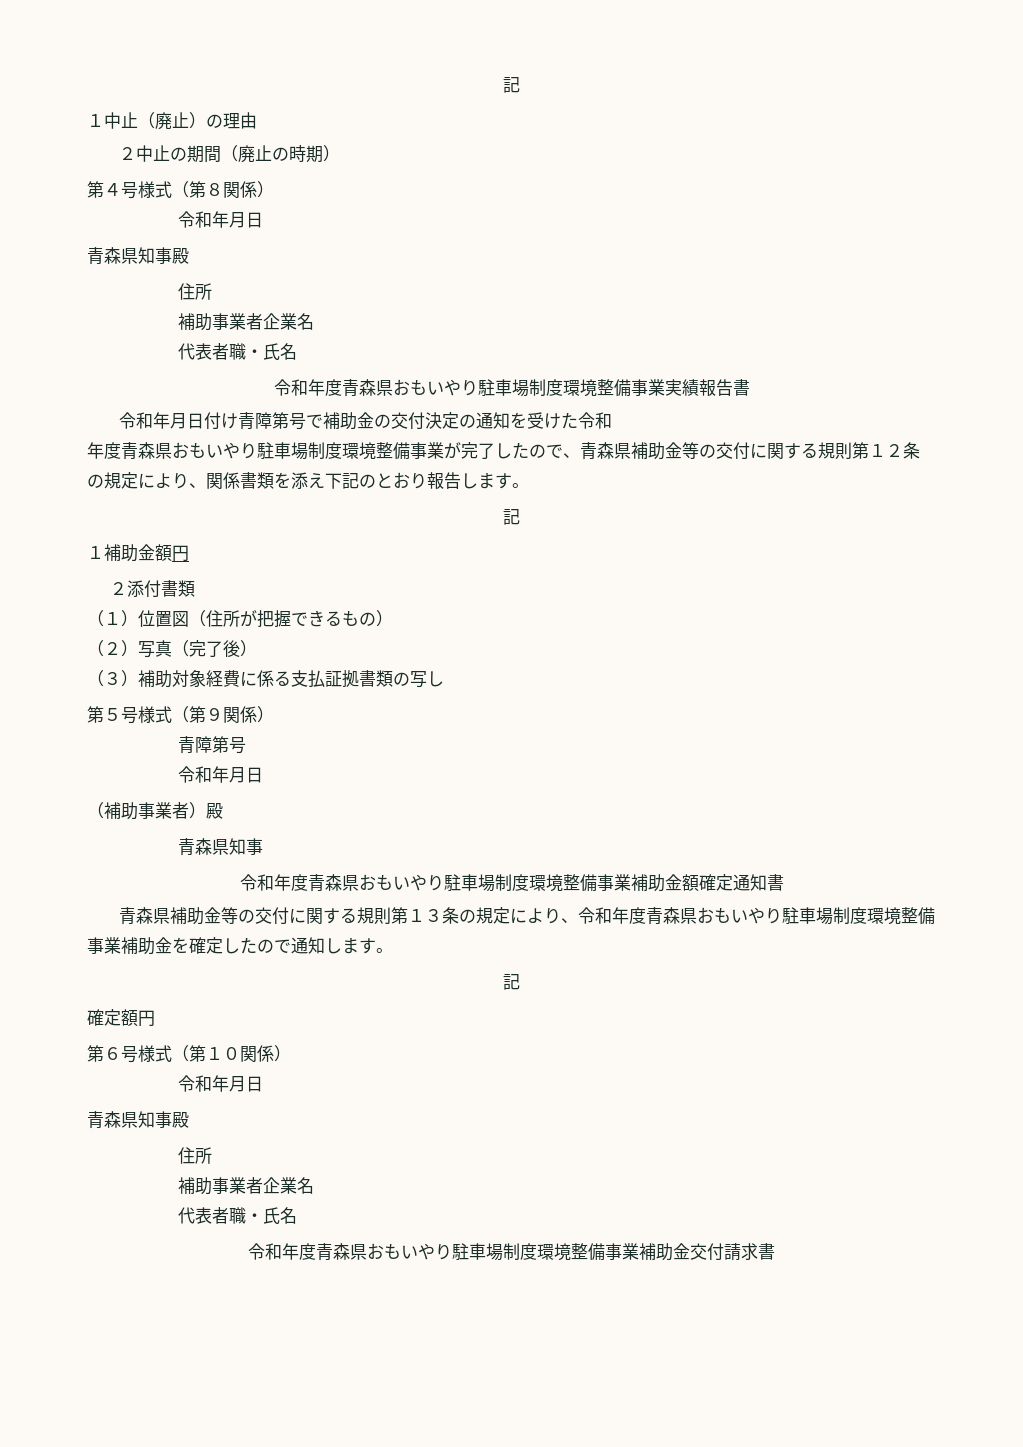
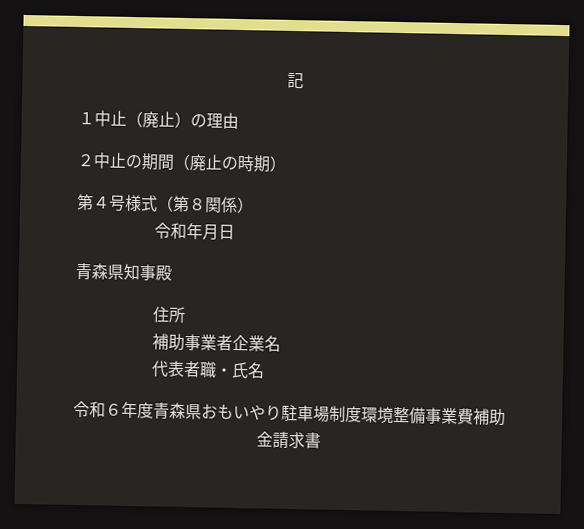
(308, 387) none -> [105,403,122,416] ６
[664,379,750,396] [118,412,612,430] [87,442,920,460] [87,472,529,489] [503,508,520,525] [87,544,189,562] [109,580,195,598] [87,610,393,628] [87,640,257,658] [87,670,444,688] [87,706,274,724] [178,736,247,754] [178,766,264,783] [87,802,223,820] [178,838,264,856] [239,874,784,892] [118,907,935,925] [87,937,393,955] [503,973,520,990] [87,1009,155,1027] [87,1045,291,1063] [178,1075,264,1092] [87,1111,189,1129] [178,1147,213,1164] [178,1177,315,1195] [178,1207,298,1224] [248,1243,724,1261] 実績報告書 // 令和年月日付け青障第号で補助金の交付決定の通知を受けた令和 // 年度青森県おもいやり駐車場制度環境整備事業が完了したので、青森県補助金等の交付に関する規則第１２条の規定により、関係書類を添え下記のとおり報告します。 // 記 // １補助金額円 // ２添付書類 // （１）位置図（住所が把握できるもの） // （２）写真（完了後） // （３）補助対象経費に係る支払証拠書類の写し // 第５号様式（第９関係） // 青障第号 // 令和年月日 // （補助事業者）殿 // 青森県知事 // 令和年度青森県おもいやり駐車場制度環境整備事業補助金額確定通知書 // 青森県補助金等の交付に関する規則第１３条の規定により、令和年度青森県おもいやり駐車場制度環境整備事業補助金を確定したので通知します。 // 記 // 確定額円 // 第６号様式（第１０関係） // 令和年月日 // 青森県知事殿 // 住所 // 補助事業者企業名 // 代表者職・氏名 // 令和年度青森県おもいやり駐車場制度環境整備事業補助金交付 -> [457,408,506,427] [256,431,273,448] 費補助金

